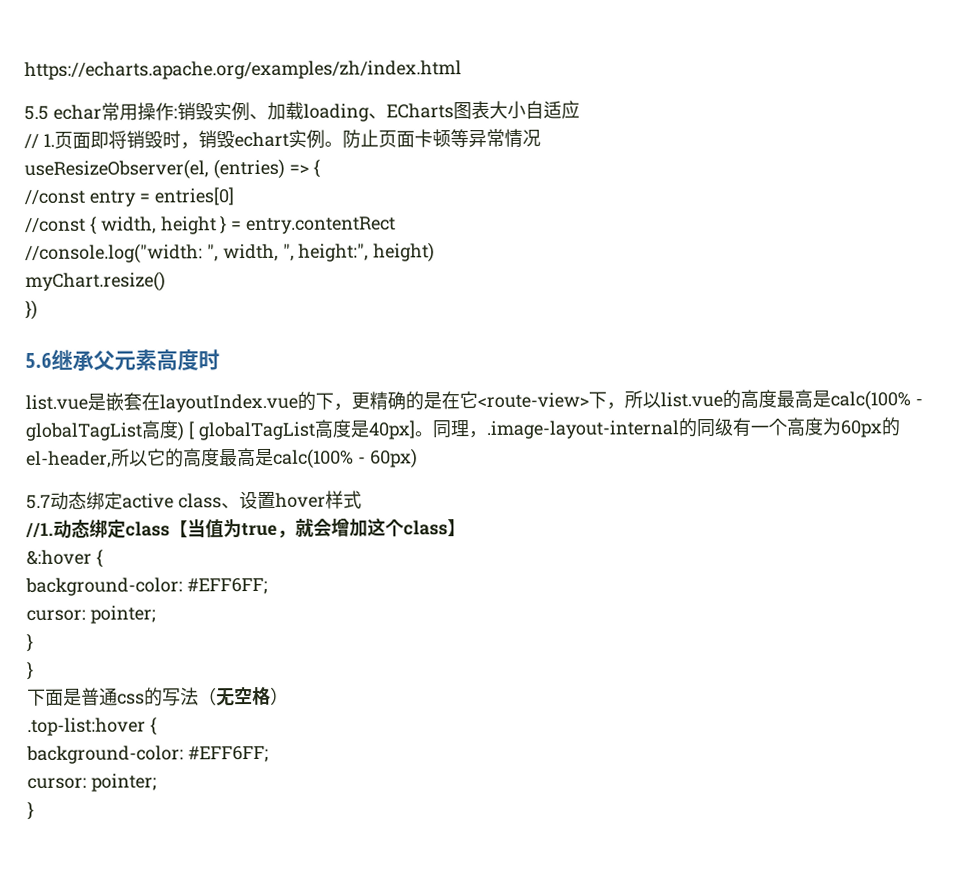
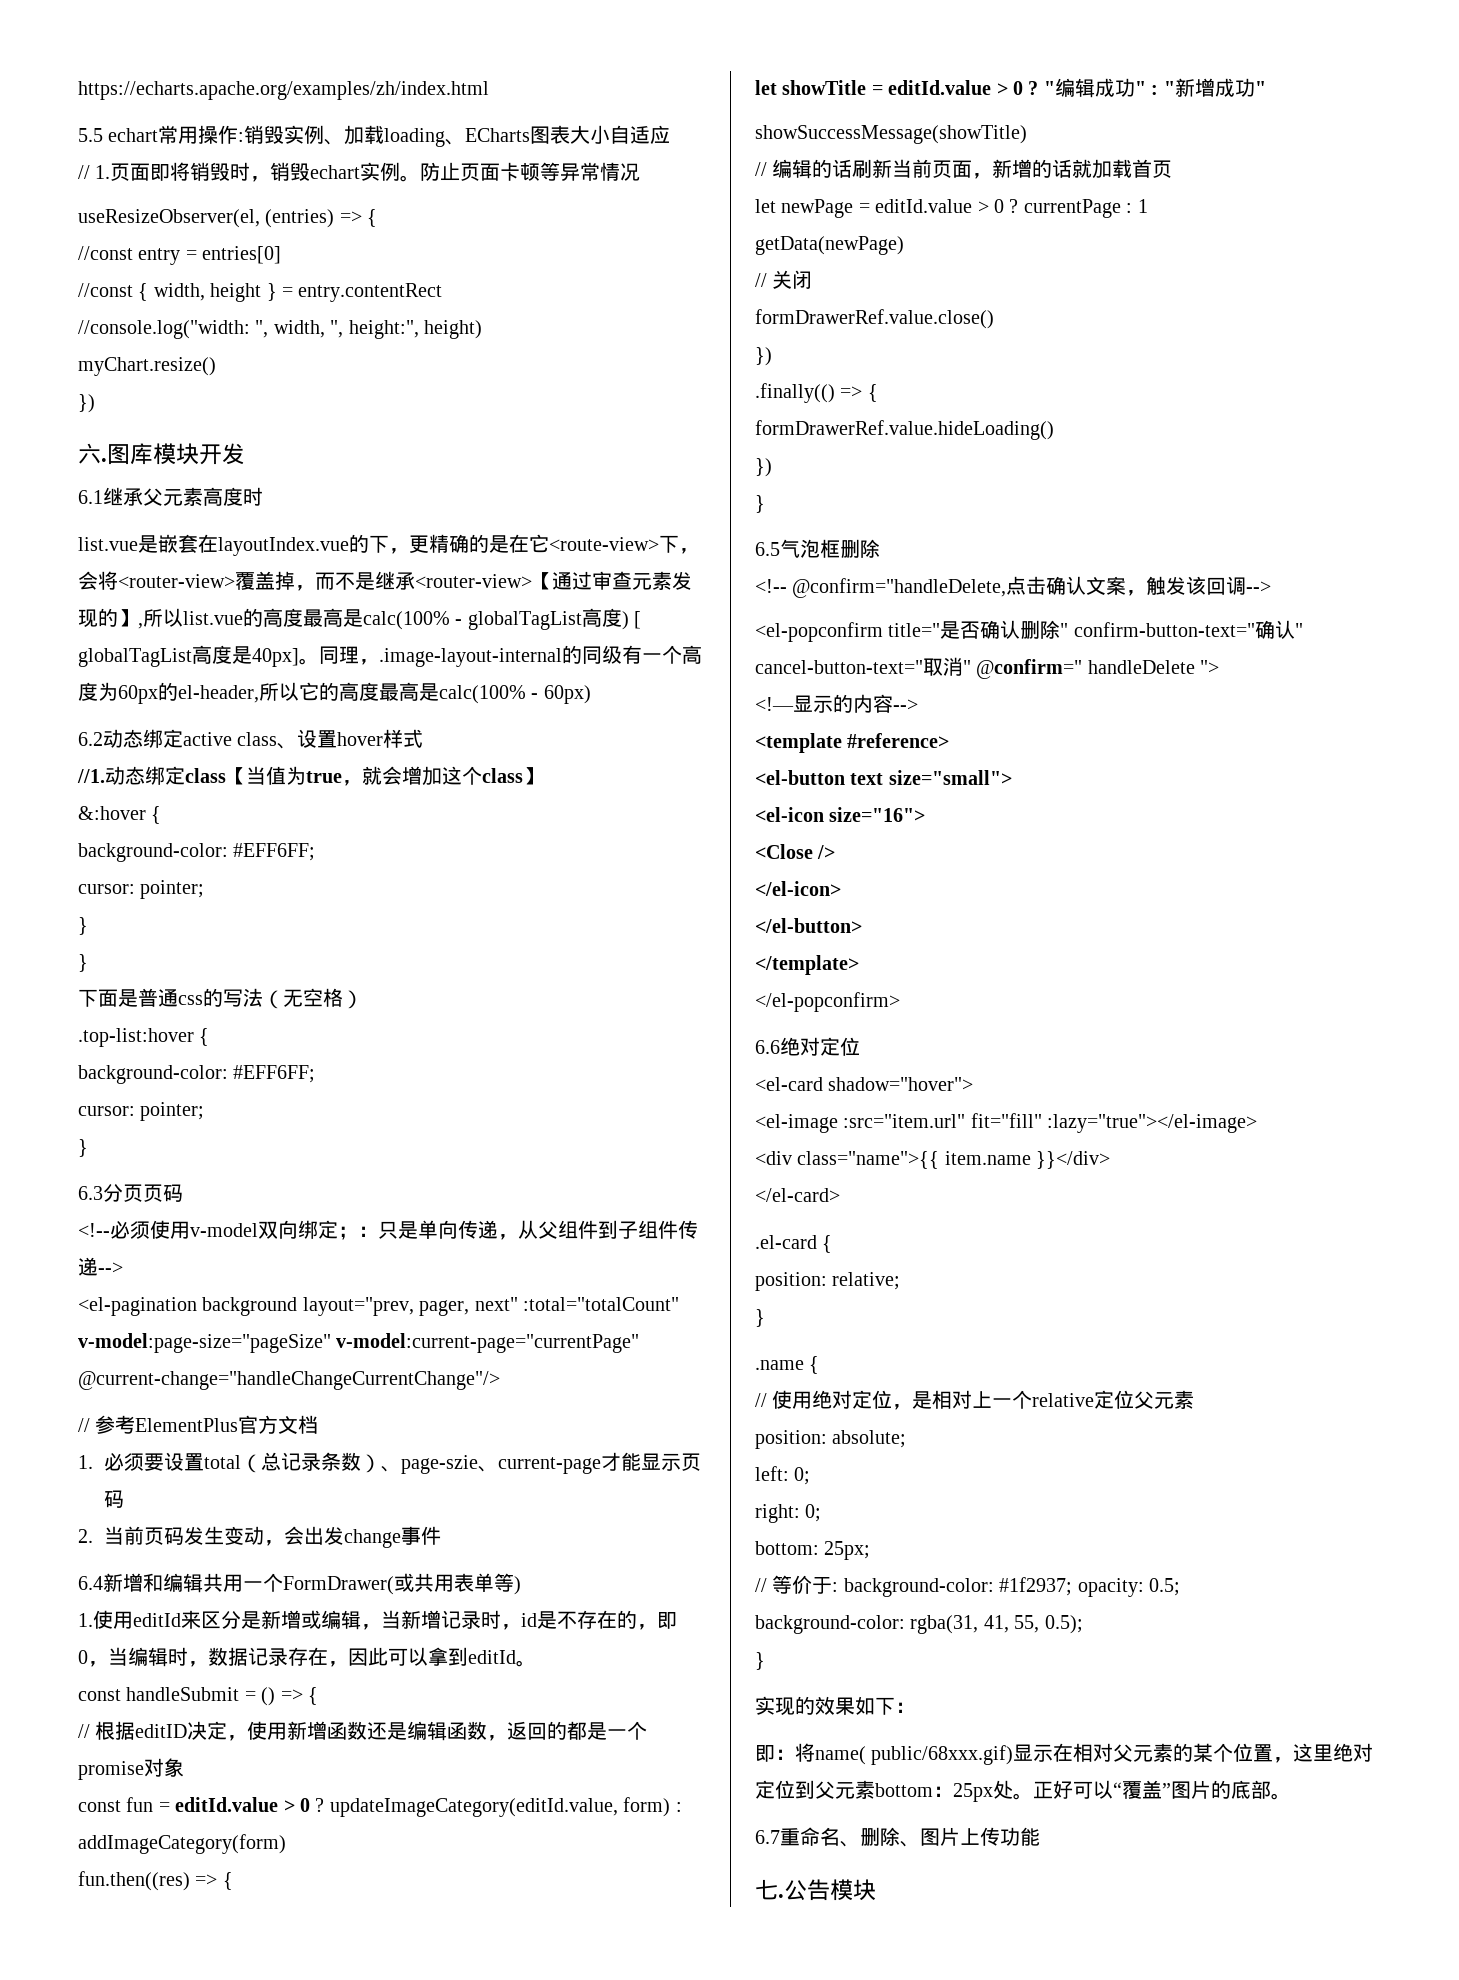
[52,104,102,120] echar -> [108,128,159,142] echart
[25,352,52,369] 5.6 -> [78,443,245,465] [78,490,103,504] 六.图库模块开发 // 6.1
(625, 406) none -> [78,571,692,591] [78,608,143,629] 会将<router-view>覆盖掉，而不是继承<router-view>【通过审查元素发现的】,
[26,494,51,509] 5.7 -> [78,732,103,746] 6.2
(34, 810) none -> [78,1183,183,1202] [78,1220,698,1240] [78,1257,123,1276] [78,1297,679,1316] [78,1333,640,1353] [78,1371,500,1390] [78,1415,319,1434] [78,1452,702,1474] [104,1490,125,1508] [78,1526,442,1548] [78,1573,521,1595] [78,1610,677,1630] [78,1647,536,1667] [78,1687,318,1706] [78,1721,648,1741] [78,1758,184,1780] [78,1797,682,1817] [78,1834,286,1854] [78,1871,233,1891] [755,78,1266,98] [755,125,1027,144] [755,159,1173,179] [755,199,1148,218] [755,236,904,255] [755,270,813,289] [755,309,994,329] [755,347,772,366] [755,383,878,403] [755,420,1054,440] [755,458,772,477] [755,495,765,513] [755,539,880,558] [755,576,1272,598] [755,620,1303,642] [755,657,1220,679] [755,694,918,713] [755,733,950,753] [755,770,1012,785] [755,807,926,822] [755,844,836,859] [755,881,841,896] [755,918,862,933] [755,955,859,975] [755,992,900,1012] [755,1037,860,1056] [755,1077,974,1091] [755,1113,1258,1133] [755,1151,1111,1169] [755,1188,840,1202] [755,1235,833,1253] [755,1272,901,1291] [755,1309,765,1327] [755,1356,820,1374] [755,1390,1195,1410] [755,1430,907,1449] [755,1466,811,1485] [755,1504,822,1523] [755,1541,871,1560] [755,1575,1180,1597] [755,1615,1083,1634] [755,1652,765,1670] [755,1696,915,1716] [755,1743,1374,1765] [755,1780,1291,1802] [755,1827,1040,1847] [755,1879,876,1901] // 6.3分页页码 // <!--必须使用v-model双向绑定；：只是单向传递，从父组件到子组件传递--> // <el-pagination background layout="prev, pager, next" :total="totalCount" v-model:page-size="pageSize" v-model:current-page="currentPage" @current-change="handleChangeCurrentChange"/> // // 参考ElementPlus官方文档 // 1.必须要设置total（总记录条数）、page-szie、current-page才能显示页码 // 2.当前页码发生变动，会出发change事件 // 6.4新增和编辑共用一个FormDrawer(或共用表单等) // 1.使用editId来区分是新增或编辑，当新增记录时，id是不存在的，即0，当编辑时，数据记录存在，因此可以拿到editId。 // const handleSubmit = () => { // // 根据editID决定，使用新增函数还是编辑函数，返回的都是一个promise对象 // const fun = editId.value > 0 ? updateImageCategory(editId.value, form) : addImageCategory(form) // fun.then((res) => { // let showTitle = editId.value > 0 ? "编辑成功" : "新增成功" // showSuccessMessage(showTitle) // // 编辑的话刷新当前页面，新增的话就加载首页 // let newPage = editId.value > 0 ? currentPage : 1 // getData(newPage) // // 关闭 // formDrawerRef.value.close() // }) // .finally(() => { // formDrawerRef.value.hideLoading() // }) // } // 6.5气泡框删除 // <!-- @confirm="handleDelete,点击确认文案，触发该回调--> // <el-popconfirm title="是否确认删除" confirm-button-text="确认" cancel-button-text="取消" @confirm=" handleDelete "> // <!—显示的内容--> // <template #reference> // <el-button text size="small"> // <el-icon size="16"> // <Close /> // </el-icon> // </el-button> // </template> // </el-popconfirm> // 6.6绝对定位 // <el-card shadow="hover"> // <el-image :src="item.url" fit="fill" :lazy="true"></el-image> // <div class="name">{{ item.name }}</div> // </el-card> // .el-card { // position: relative; // } // .name { // // 使用绝对定位，是相对上一个relative定位父元素 // position: absolute; // left: 0; // right: 0; // bottom: 25px; // // 等价于: background-color: #1f2937; opacity: 0.5; // background-color: rgba(31, 41, 55, 0.5); // } // 实现的效果如下： // 即：将name( public/68xxx.gif)显示在相对父元素的某个位置，这里绝对定位到父元素bottom：25px处。正好可以“覆盖”图片的底部。 // 6.7重命名、删除、图片上传功能 // 七.公告模块

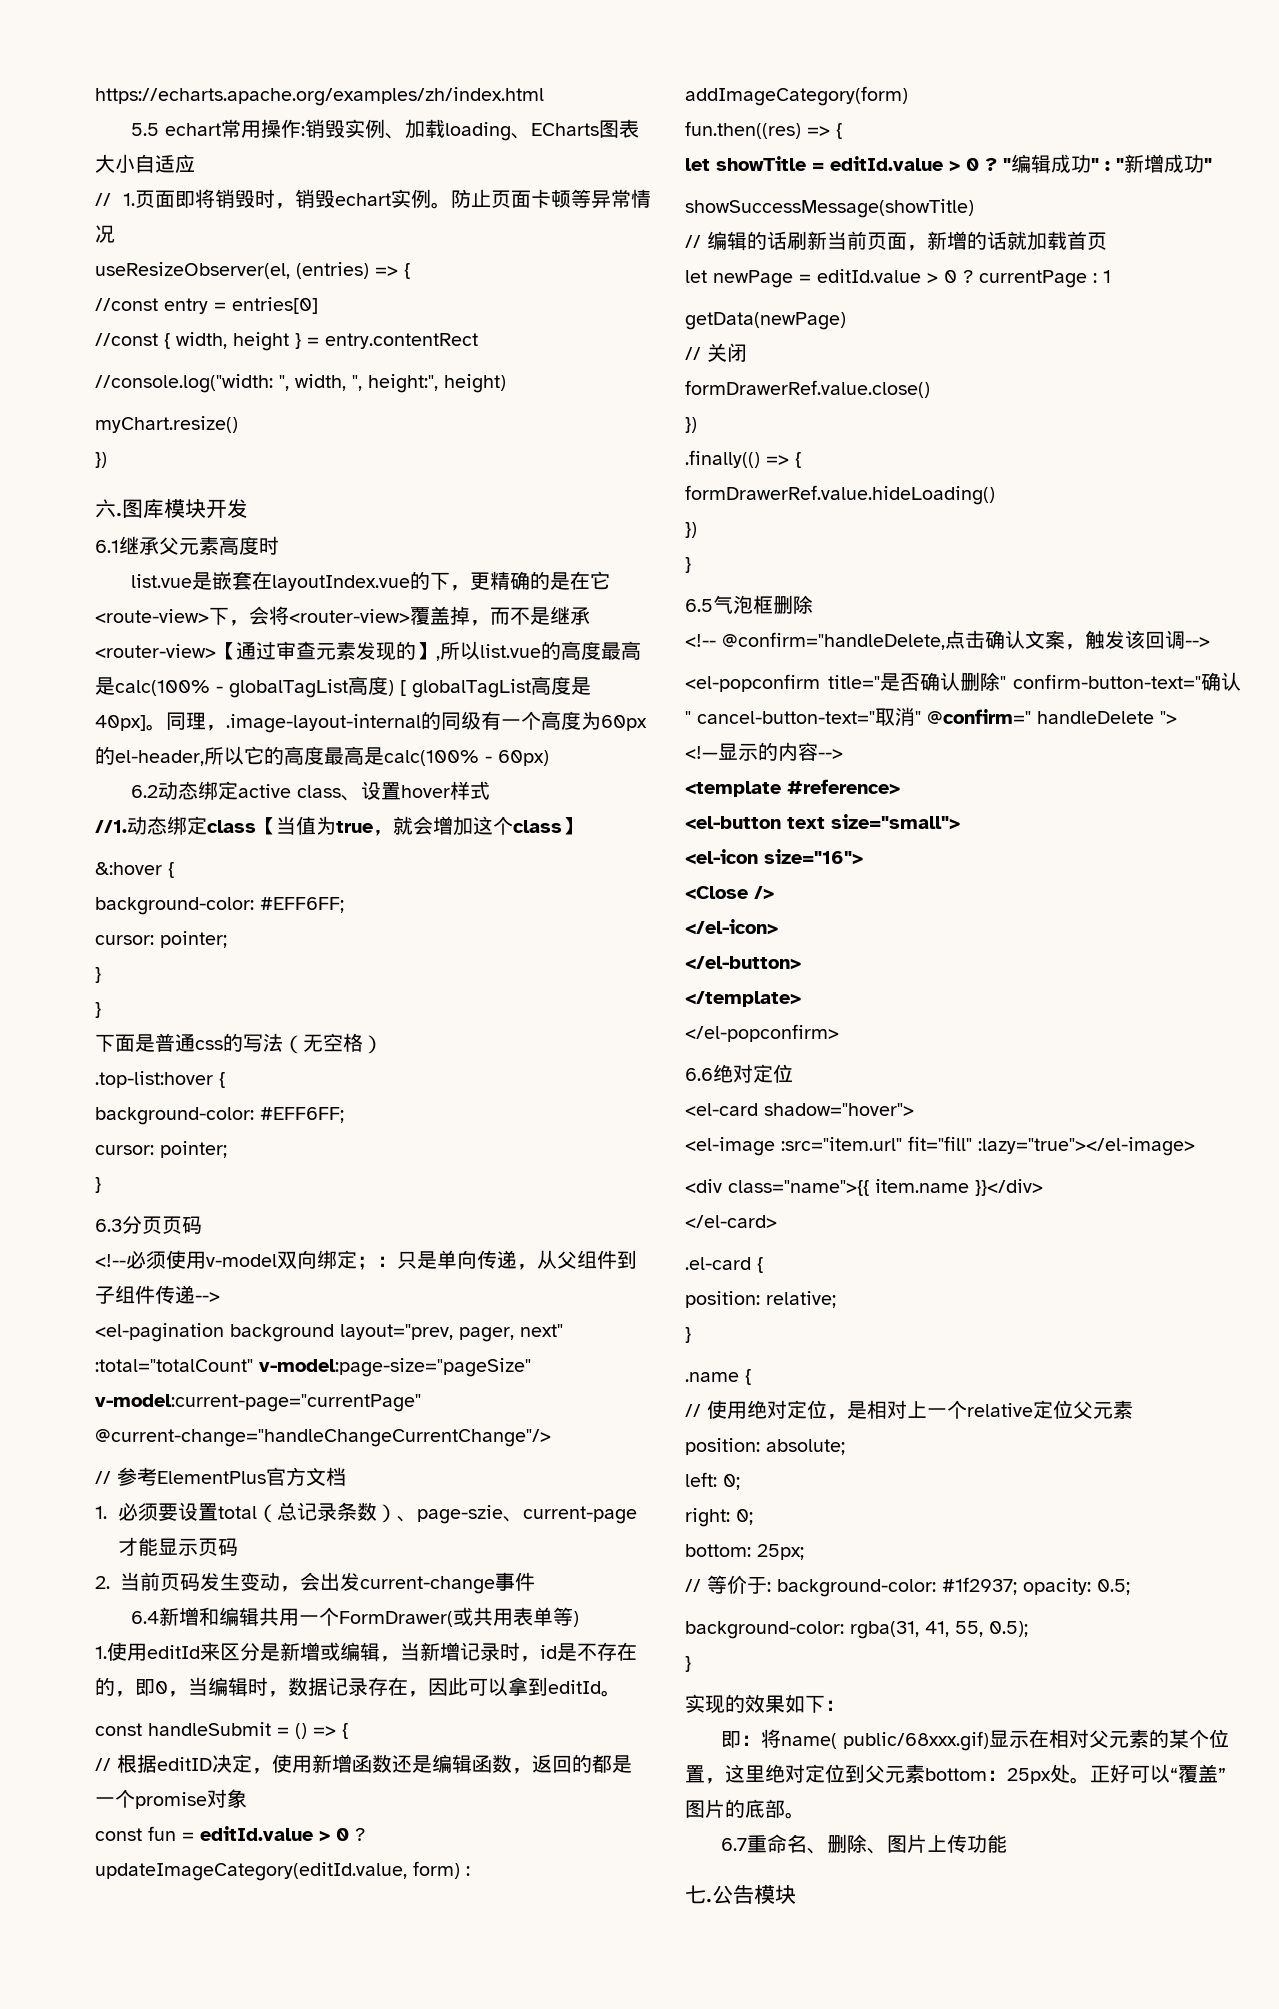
[344,1529,402,1548] change -> [360,1576,495,1594] current-change

